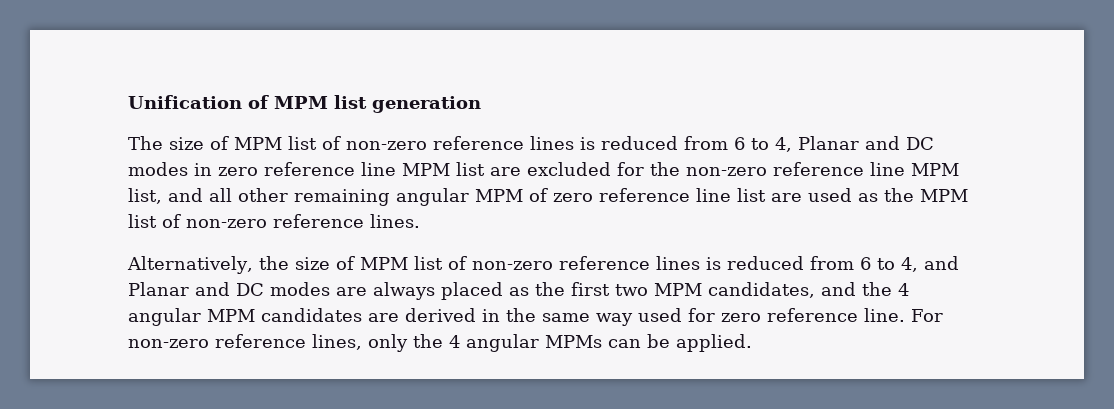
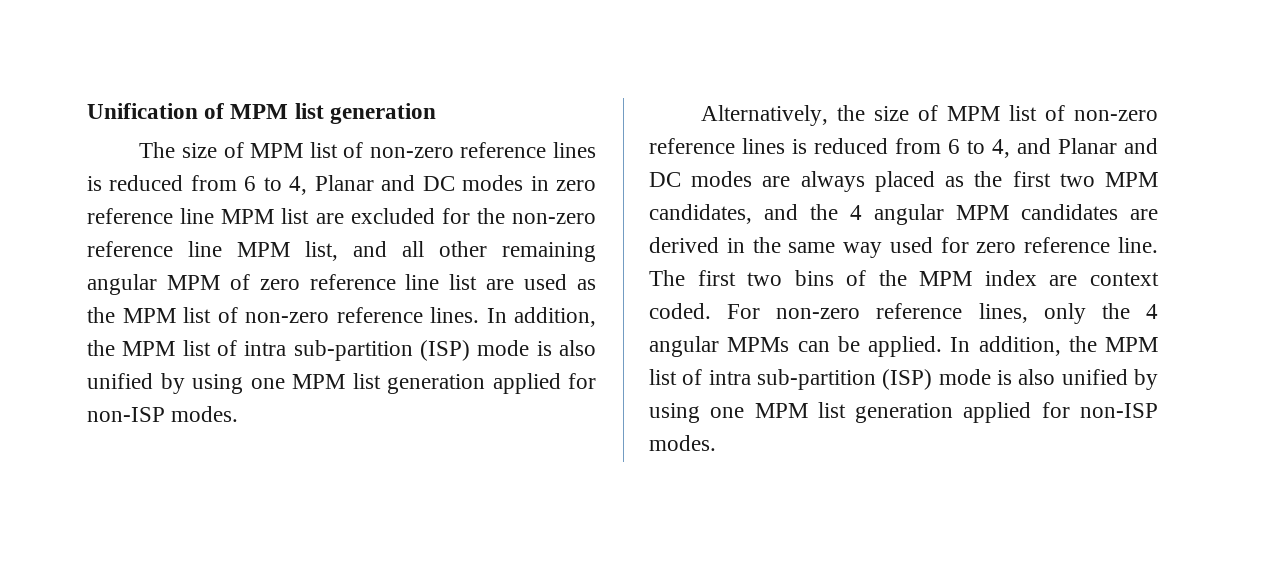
(420, 221) none -> [486,307,596,327] [87,340,596,361] [87,373,596,394] [87,406,239,422] In addition, the MPM list of intra sub-partition (ISP) mode is also unified by using one MPM list generation applied for non-ISP modes.
(905, 315) none -> [649,270,1159,286] [649,303,711,319] The first two bins of the MPM index are context coded.
(752, 343) none -> [950,336,1158,356] [649,369,1158,390] [649,402,1158,423] [649,435,716,451] In addition, the MPM list of intra sub-partition (ISP) mode is also unified by using one MPM list generation applied for non-ISP modes.

